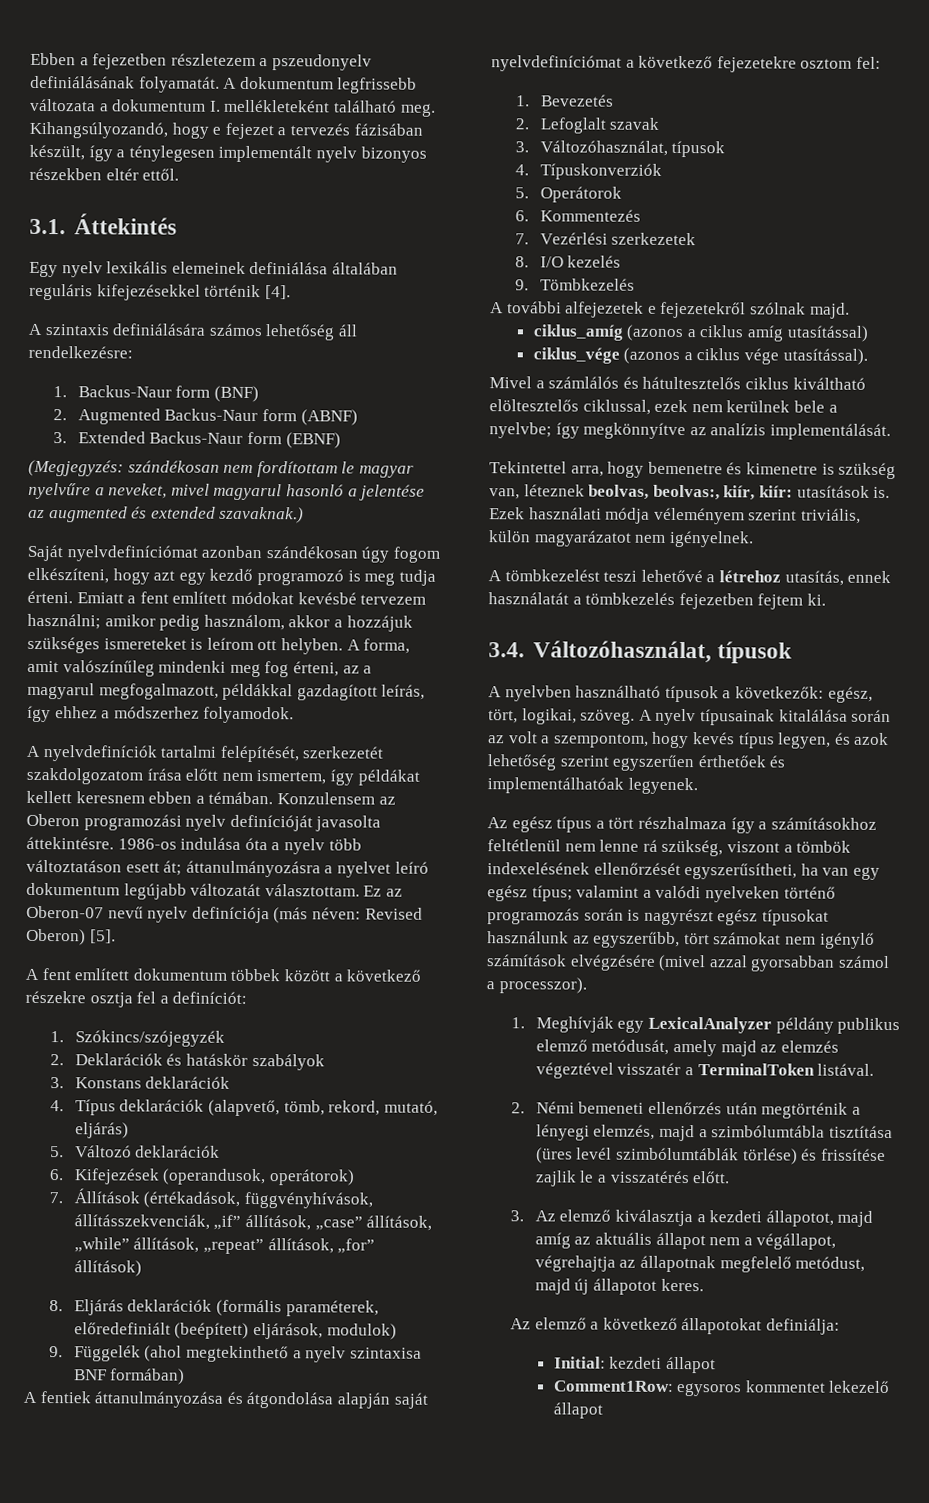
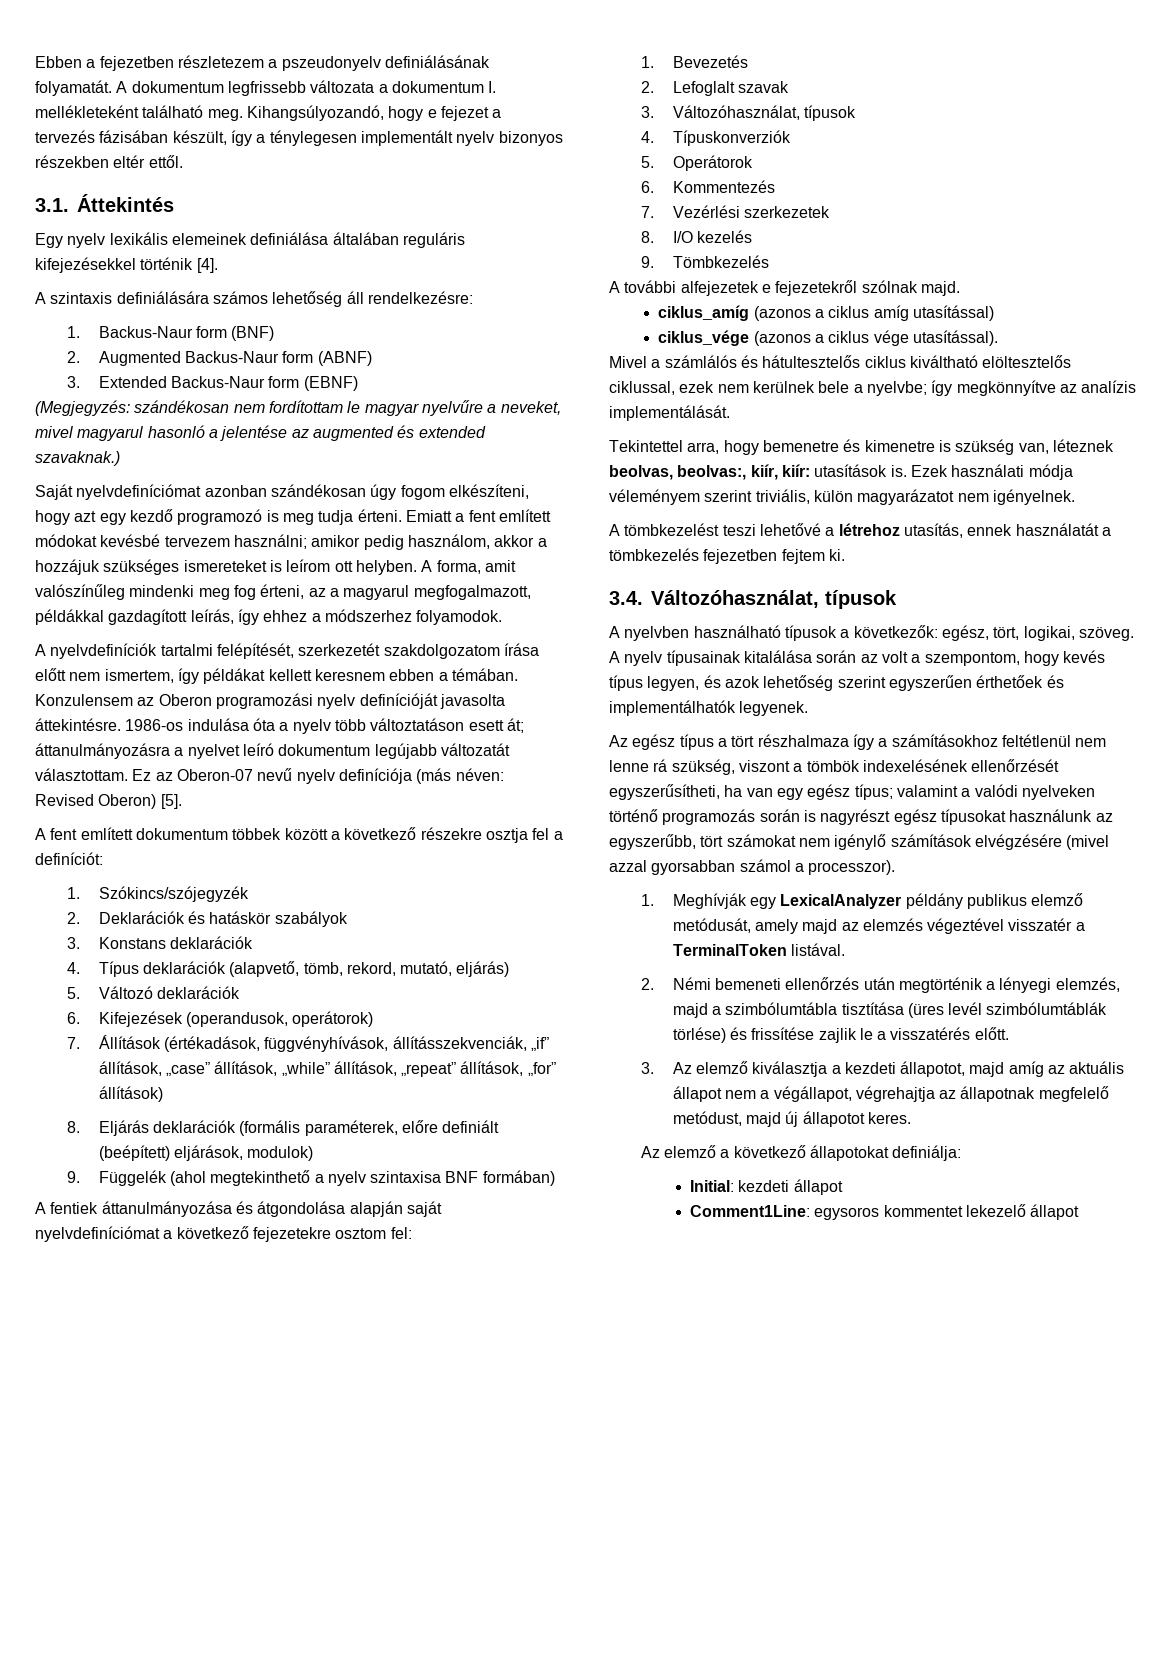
[73,1322,171,1335] előredefiniált -> [401,1120,500,1133] előre definiált
[487,777,624,794] implementálhatóak -> [609,700,736,716] implementálhatók
[552,1380,674,1392] Comment1Row: -> [690,1205,811,1217] Comment1Line:

